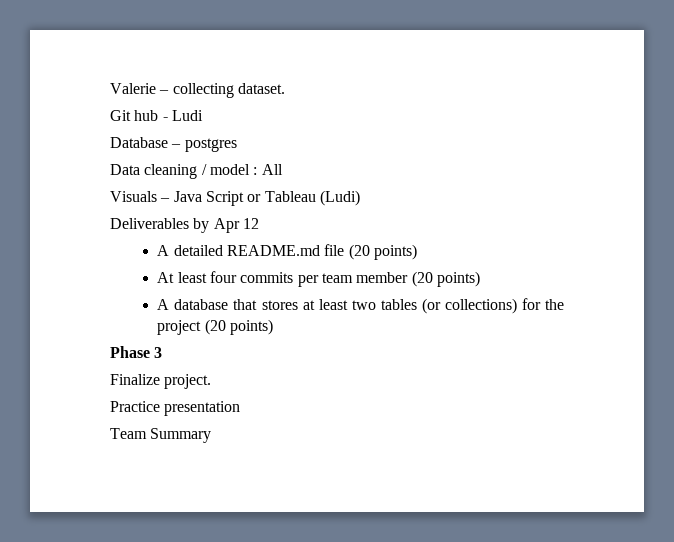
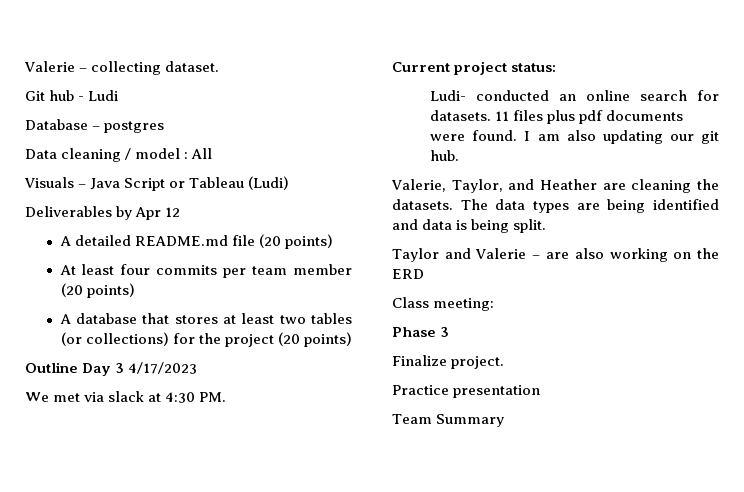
(273, 327) none -> [25,362,198,376] [25,391,227,403] [392,61,557,75] [430,90,719,101] [430,110,684,124] [430,130,719,144] [430,150,460,161] [391,179,719,193] [392,199,719,213] [392,219,547,233] [392,248,719,262] [392,269,424,279] [392,297,495,311] // Outline Day 3 4/17/2023 // We met via slack at 4:30 PM. // Current project status: // Ludi- conducted an online search for datasets. 11 files plus pdf documents were found. I am also updating our git hub. // Valerie, Taylor, and Heather are cleaning the datasets. The data types are being identified and data is being split. // Taylor and Valerie – are also working on the ERD // Class meeting:

